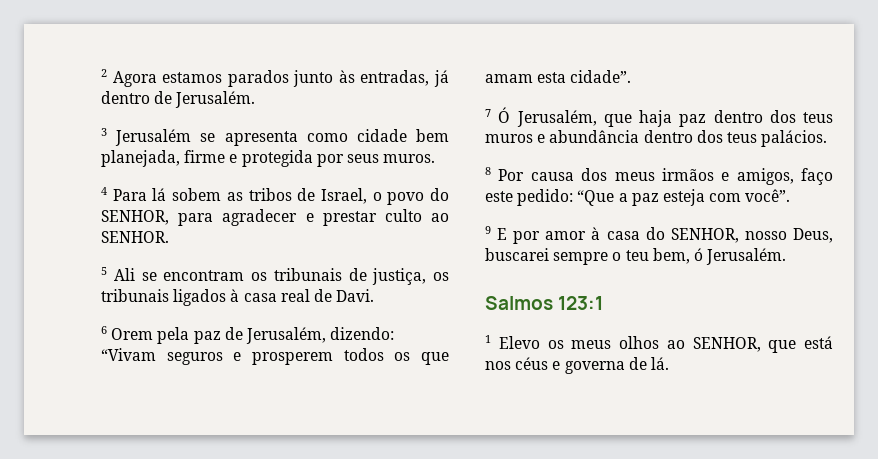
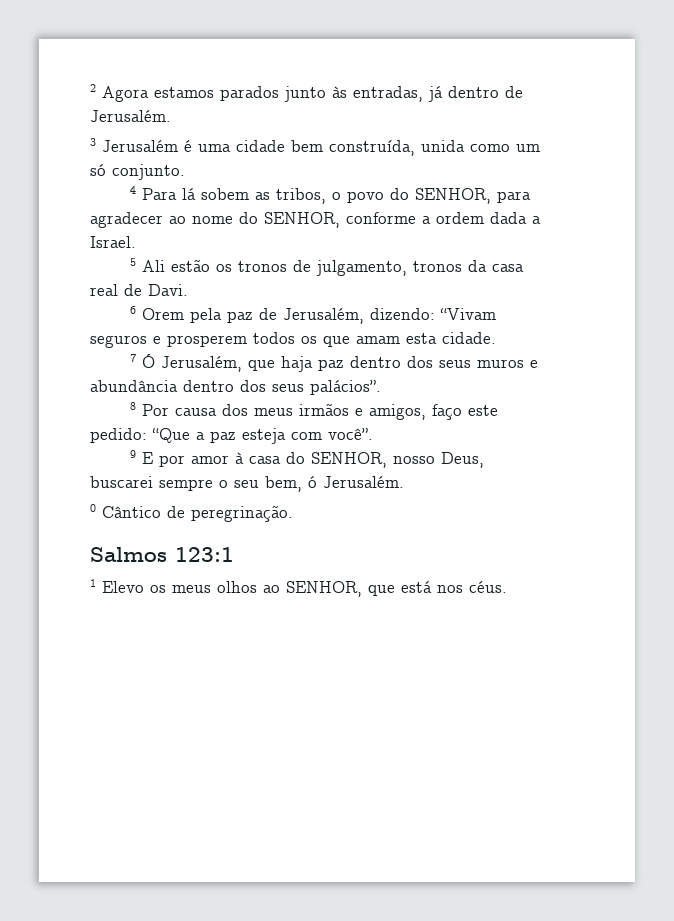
[200,129,449,146] [101,150,436,167] se apresenta como cidade bem planejada, firme e protegida por seus muros. -> [184,140,540,156] [90,164,185,180] é uma cidade bem construída, unida como um só conjunto.
[248,188,367,204] tribos de Israel, -> [276,188,327,204] tribos,
[305,209,449,226] [101,231,169,243] [101,267,449,285] [101,289,240,306] e prestar culto ao SENHOR. // 5 Ali se encontram os tribunais de justiça, os tribunais ligados à -> [169,212,541,228] [90,236,136,248] [130,258,488,276] ao nome do SENHOR, conforme a ordem dada a Israel. // 5 Ali estão os tronos de julgamento, tronos da
[570,70,632,83] cidade”. -> [442,332,496,344] cidade.
[803,112,833,123] teus -> [439,360,472,368] seus
[726,130,828,147] teus palácios. -> [272,380,381,395] seus palácios”.
[625,250,649,261] teu -> [234,480,259,488] seu
(787, 256) none -> [90,504,293,522] // 0 Cântico de peregrinação.
[515,357,669,374] céus e governa de lá. -> [469,581,507,593] céus.

